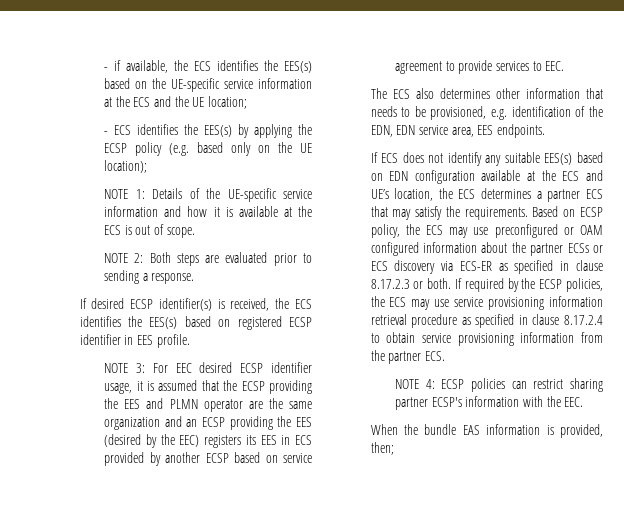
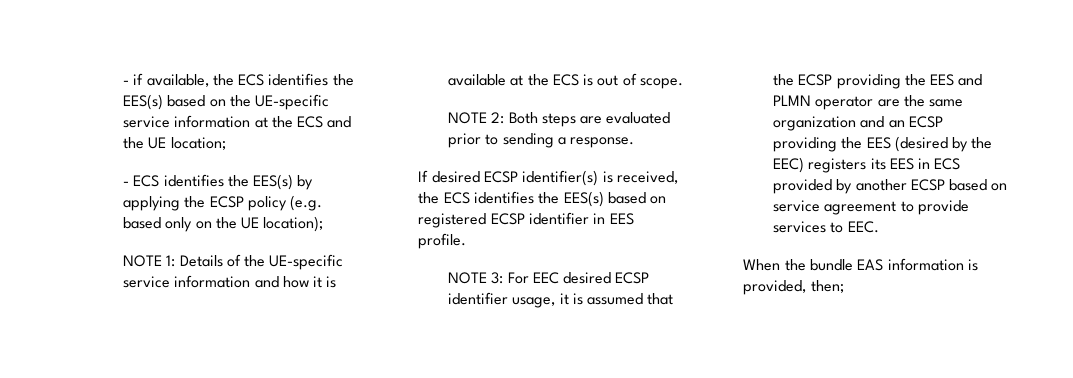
[370,88,603,99] [370,106,603,120] [370,124,545,138] [370,152,603,166] [370,170,603,184] [370,188,603,202] [370,206,603,220] [370,224,603,238] [370,242,603,256] [370,260,603,274] [370,278,603,292] [370,296,603,310] [370,314,603,328] [370,332,603,346] [370,350,445,364] [395,378,603,392] [395,396,584,410] // The ECS also determines other information that needs to be provisioned, e.g. identification of the EDN, EDN service area, EES endpoints. // If ECS does not identify any suitable EES(s) based on EDN configuration available at the ECS and UE’s location, the ECS determines a partner ECS that may satisfy the requirements. Based on ECSP policy, the ECS may use preconfigured or OAM configured information about the partner ECSs or ECS discovery via ECS-ER as specified in clause 8.17.2.3 or both. If required by the ECSP policies, the ECS may use service provisioning information retrieval procedure as specified in clause 8.17.2.4 to obtain service provisioning information from the partner ECS. // NOTE 4: ECSP policies can restrict sharing partner ECSP's information with the EEC. -> (879, 227) none

